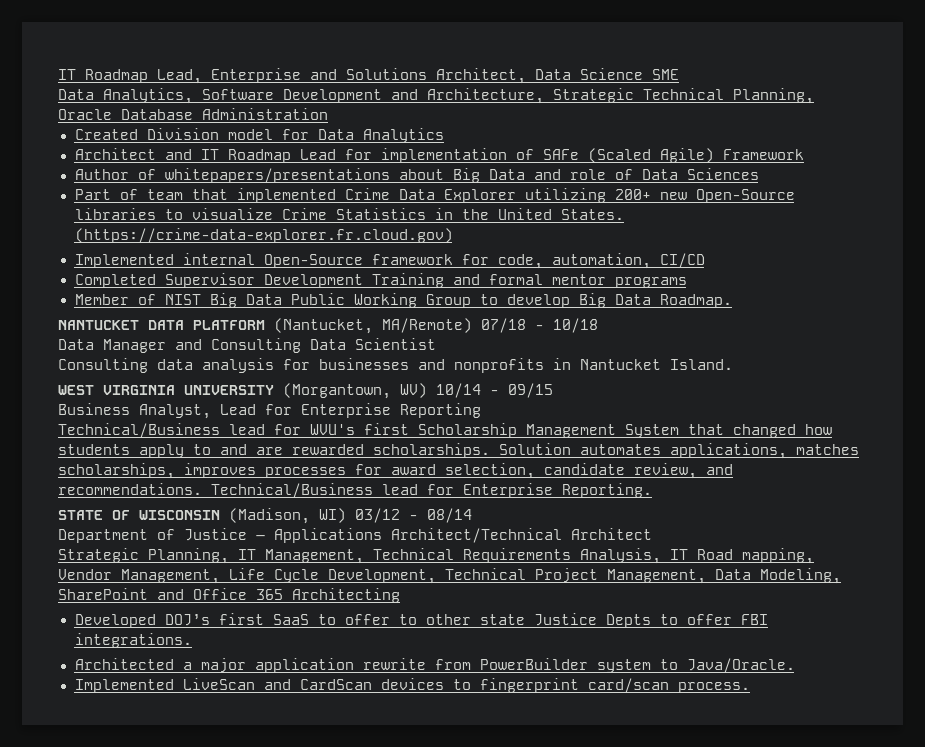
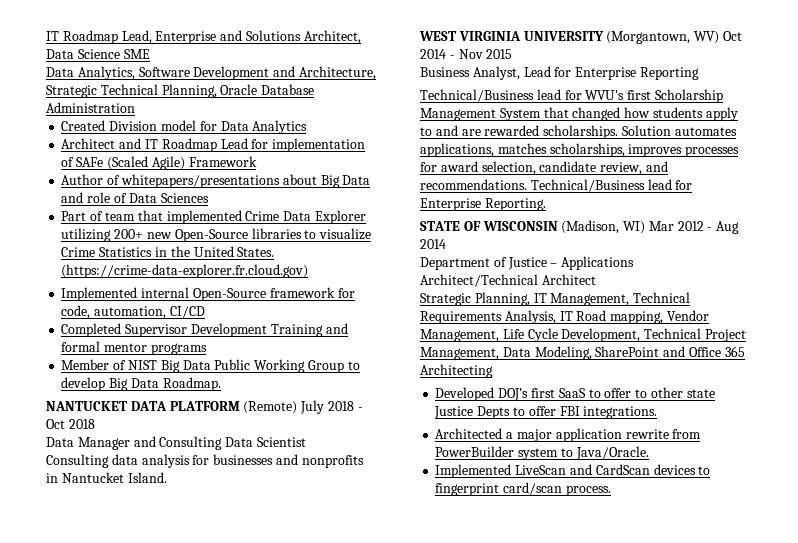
[274,318,598,334] (Nantucket, MA/Remote) 07/18 - 10/18 -> [243,400,363,414] [46,419,95,429] (Remote) July 2018 - Oct 2018
[436,383,553,398] 10/14 - 09/15 -> [722,31,742,41] [420,49,513,59] Oct 2014 - Nov 2015
[355,508,472,523] 03/12 - 08/14 -> [648,221,740,234] [420,239,446,249] Mar 2012 - Aug 2014

